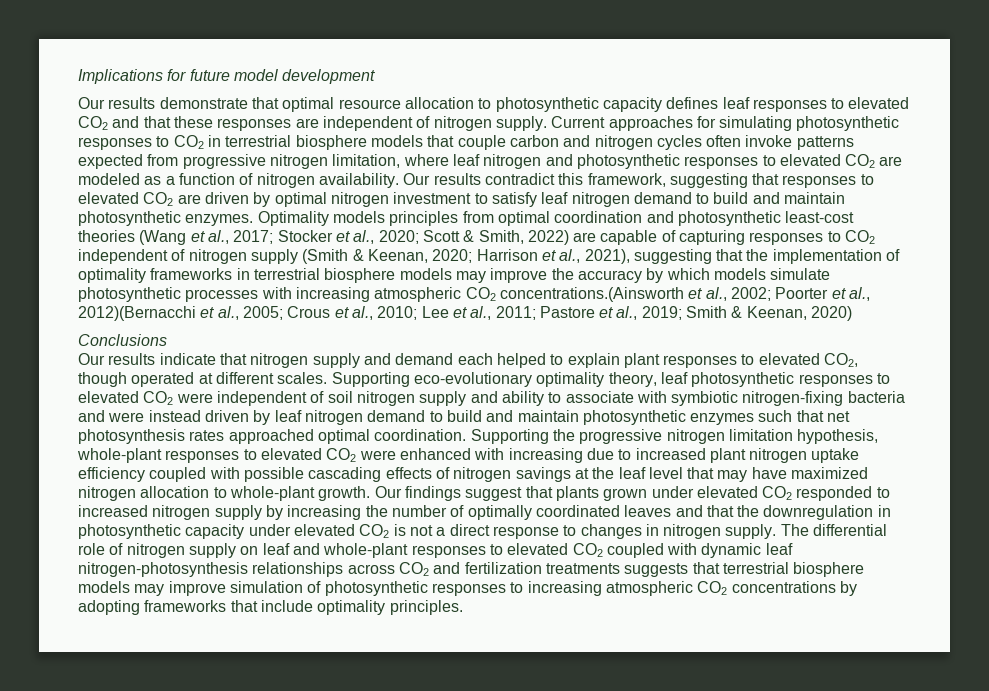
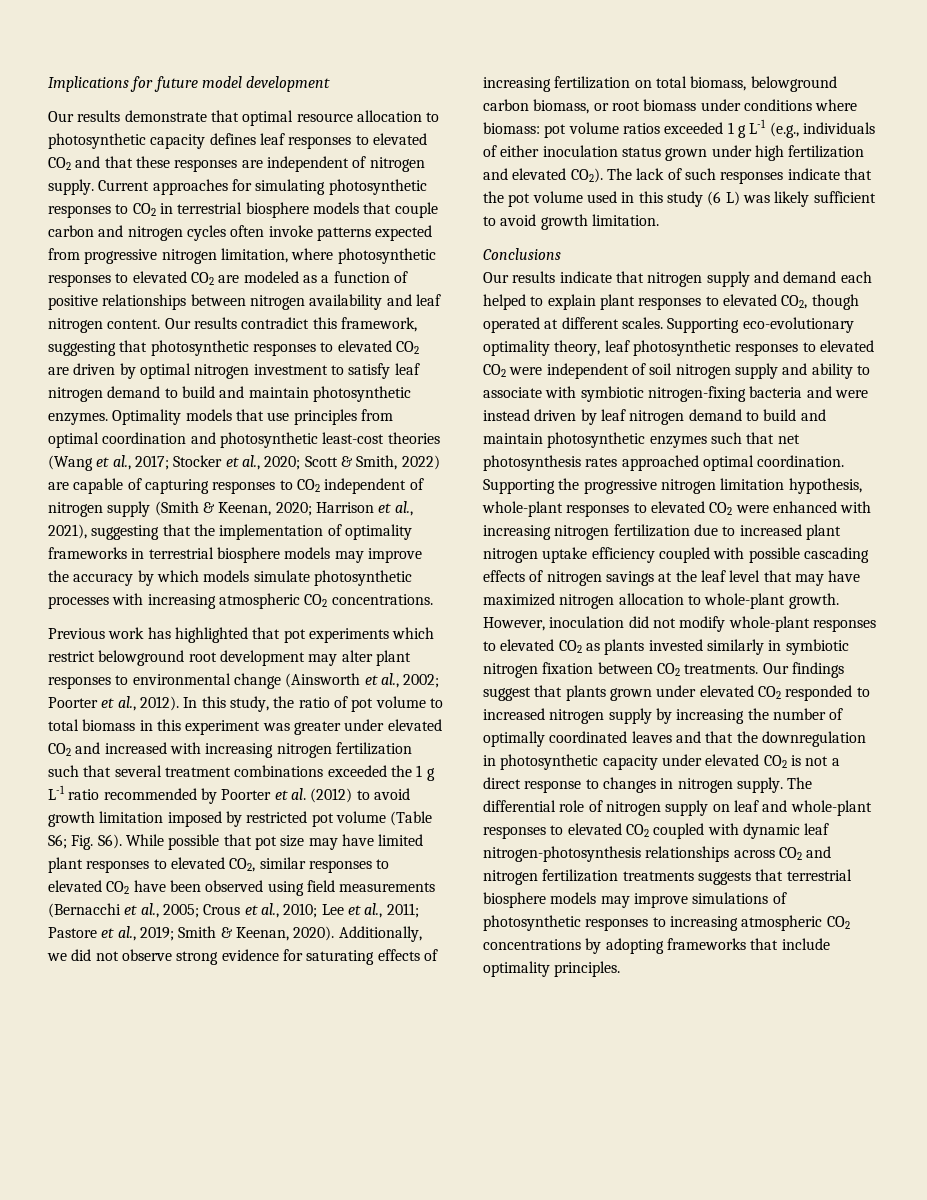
[452,154,573,169] leaf nitrogen and -> (334, 254) none
[256,173,399,188] nitrogen availability. -> [48,294,441,310] [48,318,161,333] positive relationships between nitrogen availability and leaf nitrogen content.
(780, 179) none -> [150,340,249,356] photosynthetic
(385, 217) none -> [235,409,290,421] that use
[499,287,684,302] concentrations.(Ainsworth -> [331,594,433,605] [48,627,435,643] [48,650,411,666] [48,673,361,689] concentrations. // Previous work has highlighted that pot experiments which restrict belowground root development may alter plant responses to environmental change (Ainsworth
[78,306,196,321] 2012)(Bernacchi -> [139,696,443,712] [48,719,442,735] [48,742,412,758] [48,765,435,781] [48,785,410,804] [48,811,433,827] [48,834,424,850] [48,857,390,873] [48,880,436,896] [48,903,121,918] 2012). In this study, the ratio of pot volume to total biomass in this experiment was greater under elevated CO2 and increased with increasing nitrogen fertilization such that several treatment combinations exceeded the 1 g L-1 ratio recommended by Poorter et al. (2012) to avoid growth limitation imposed by restricted pot volume (Table S6; Fig. S6). While possible that pot size may have limited plant responses to elevated CO2, similar responses to elevated CO2 have been observed using field measurements (Bernacchi
[811,306,853,321] 2020) -> [293,926,422,942] [47,949,438,965] [483,76,837,92] [483,99,858,114] [483,119,875,138] [483,145,865,161] [483,168,872,184] [483,191,876,207] [483,214,659,230] 2020). Additionally, we did not observe strong evidence for saturating effects of increasing fertilization on total biomass, belowground carbon biomass, or root biomass under conditions where biomass: pot volume ratios exceeded 1 g L-1 (e.g., individuals of either inoculation status grown under high fertilization and elevated CO2). The lack of such responses indicate that the pot volume used in this study (6 L) was likely sufficient to avoid growth limitation.
(583, 455) none -> [554,524,690,540] nitrogen fertilization
(371, 493) none -> [483,616,876,632] [483,639,849,655] [483,662,759,678] However, inoculation did not modify whole-plant responses to elevated CO2 as plants invested similarly in symbiotic nitrogen fixation between CO2 treatments.
(461, 568) none -> [483,870,538,885] nitrogen
[229,581,303,593] simulation -> [692,892,769,904] simulations

